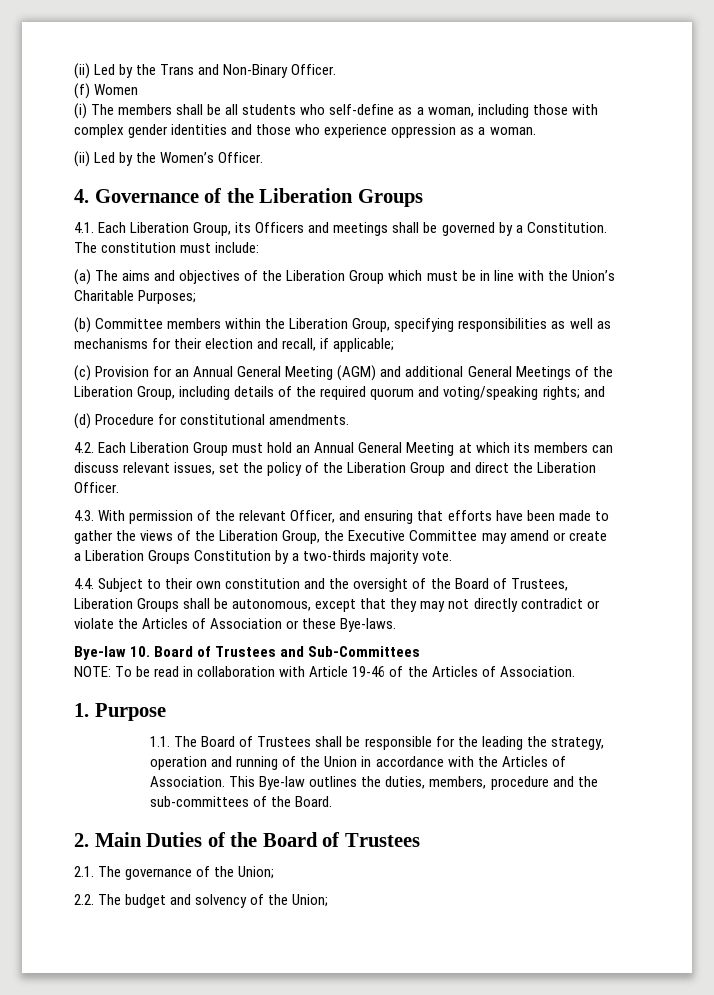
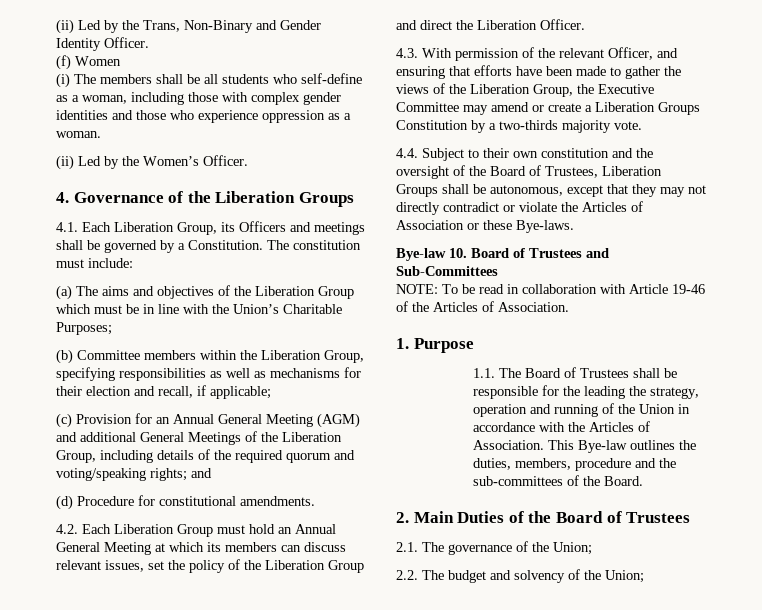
[74,63,289,79] (ii) Led by the Trans and Non-Binary -> [56,19,321,34] [56,38,101,51] (ii) Led by the Trans, Non-Binary and Gender Identity

